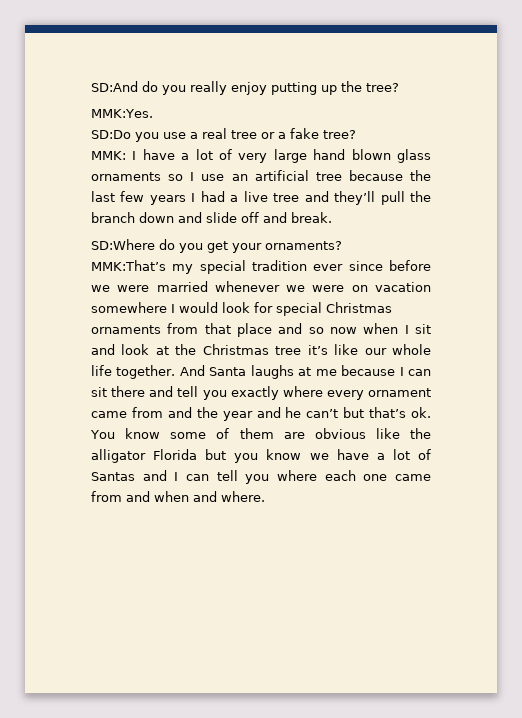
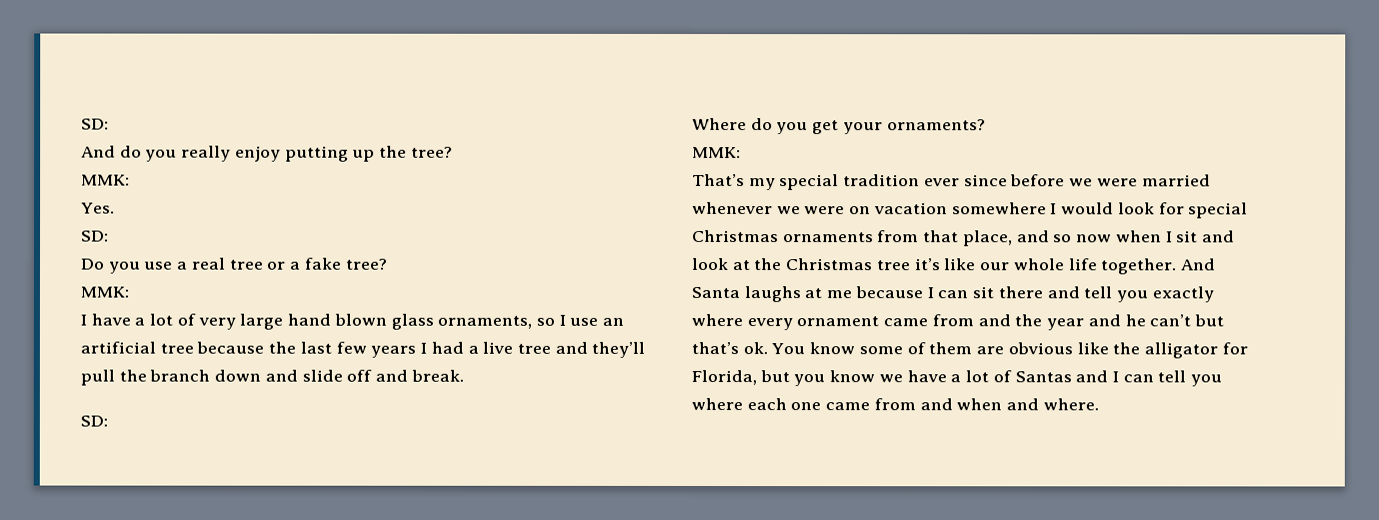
[91,81,138,92] SD:And -> [81,118,109,130] [81,145,116,158] SD: // And
[91,109,153,118] [91,130,131,139] MMK:Yes. // SD:Do -> [81,174,130,186] [81,202,115,214] [81,230,109,242] [80,258,105,270] MMK: // Yes. // SD: // Do
(126, 155) none -> (129, 292) //
[91,172,161,181] ornaments -> [437,315,533,329] ornaments,
[91,239,155,250] SD:Where -> [80,415,108,427] [692,118,747,131] SD: // Where
[91,260,166,271] MMK:That’s -> [692,147,741,159] [692,174,745,187] MMK: // That’s
[237,323,272,337] place -> [962,230,1013,247] place,
[153,449,198,460] Florida -> [1221,342,1248,355] [691,370,757,386] for Florida,

